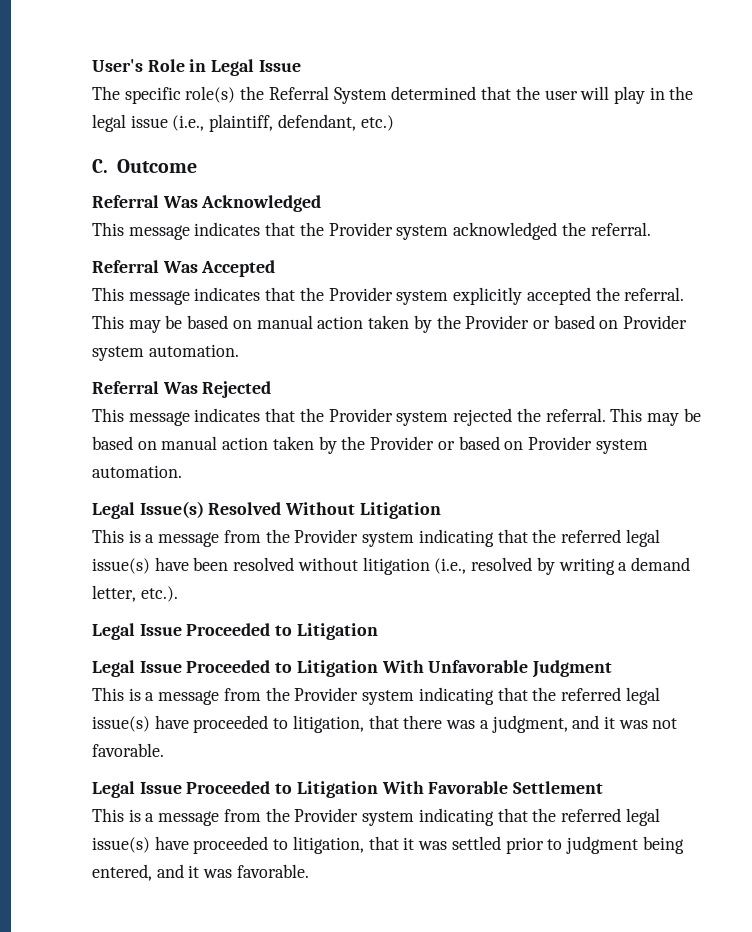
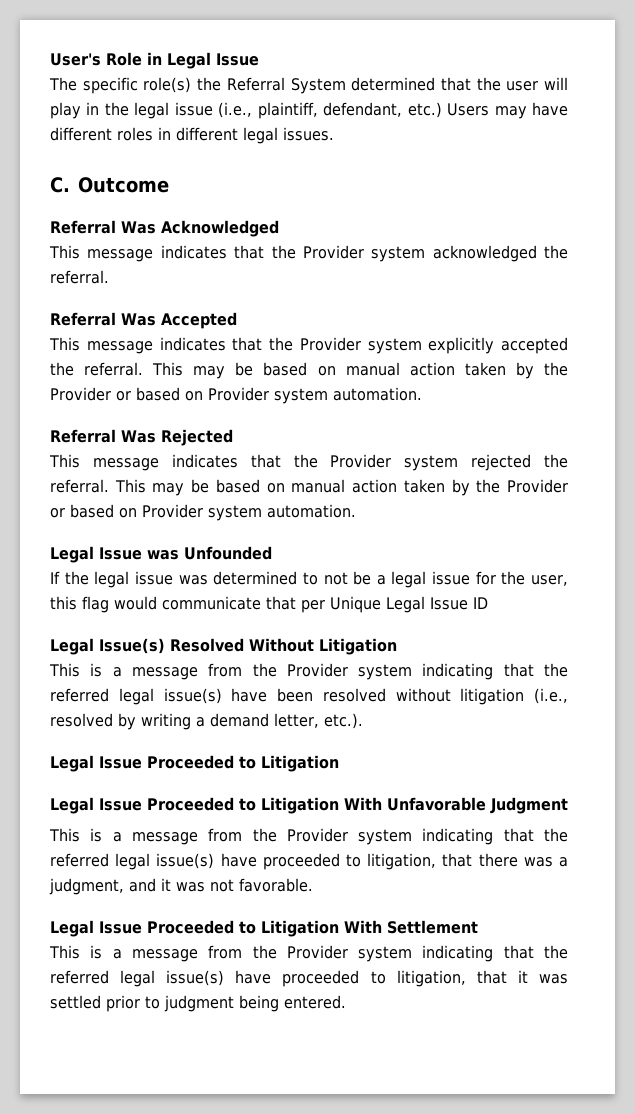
(394, 123) none -> [447,102,568,119] [50,127,334,144] Users may have different roles in different legal issues.
(182, 471) none -> [50,546,272,563] [50,571,569,588] [50,596,488,613] // Legal Issue was Unfounded // If the legal issue was determined to not be a legal issue for the user, this flag would communicate that per Unique Legal Issue ID
[428,781,509,794] Favorable -> (382, 926) none
[92,864,309,881] entered, and it was favorable. -> [284,995,346,1009] entered.

